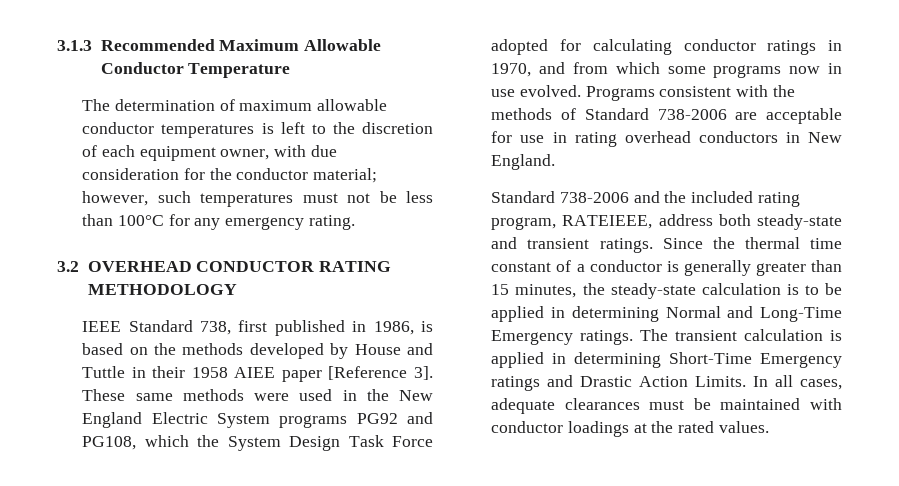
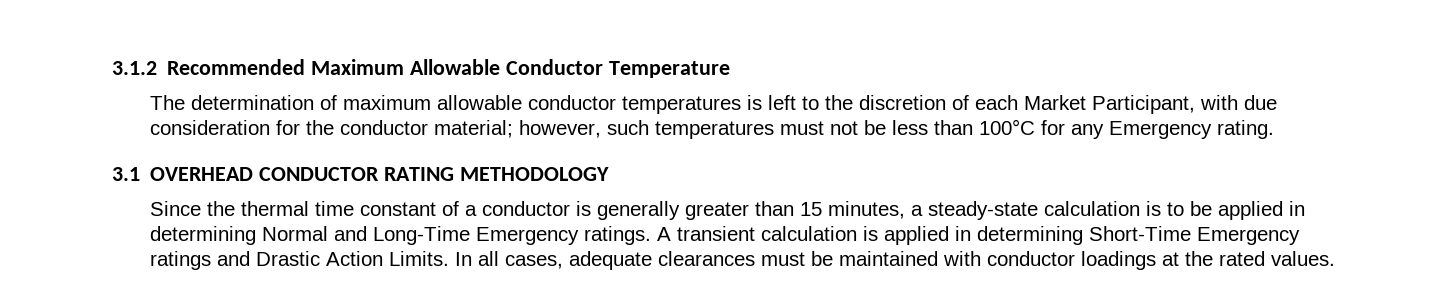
[57,40,92,51] 3.1.3 -> [112,61,157,75] 3.1.2
[139,146,270,161] equipment owner, -> [1023,95,1195,114] Market Participant,
[225,217,305,230] emergency -> [1108,121,1212,139] Emergency
[57,261,79,272] 3.2 -> [112,167,140,181] 3.1
[82,320,433,336] [82,343,433,359] [82,366,434,382] [82,389,434,401] [82,412,433,428] [82,435,433,451] [491,39,842,55] [491,62,842,78] [491,85,795,101] [491,108,842,124] [491,131,842,147] [491,154,556,170] [491,191,800,207] [491,214,842,230] [491,237,653,253] IEEE Standard 738, first published in 1986, is based on the methods developed by House and Tuttle in their 1958 AIEE paper [Reference 3]. These same methods were used in the New England Electric System programs PG92 and PG108, which the System Design Task Force adopted for calculating conductor ratings in 1970, and from which some programs now in use evolved. Programs consistent with the methods of Standard 738-2006 are acceptable for use in rating overhead conductors in New England. // Standard 738-2006 and the included rating program, RATEIEEE, address both steady-state and transient ratings. -> (610, 174) none
[582,283,605,295] the -> [910,205,923,216] a
[640,329,669,341] The -> [656,227,671,241] A

